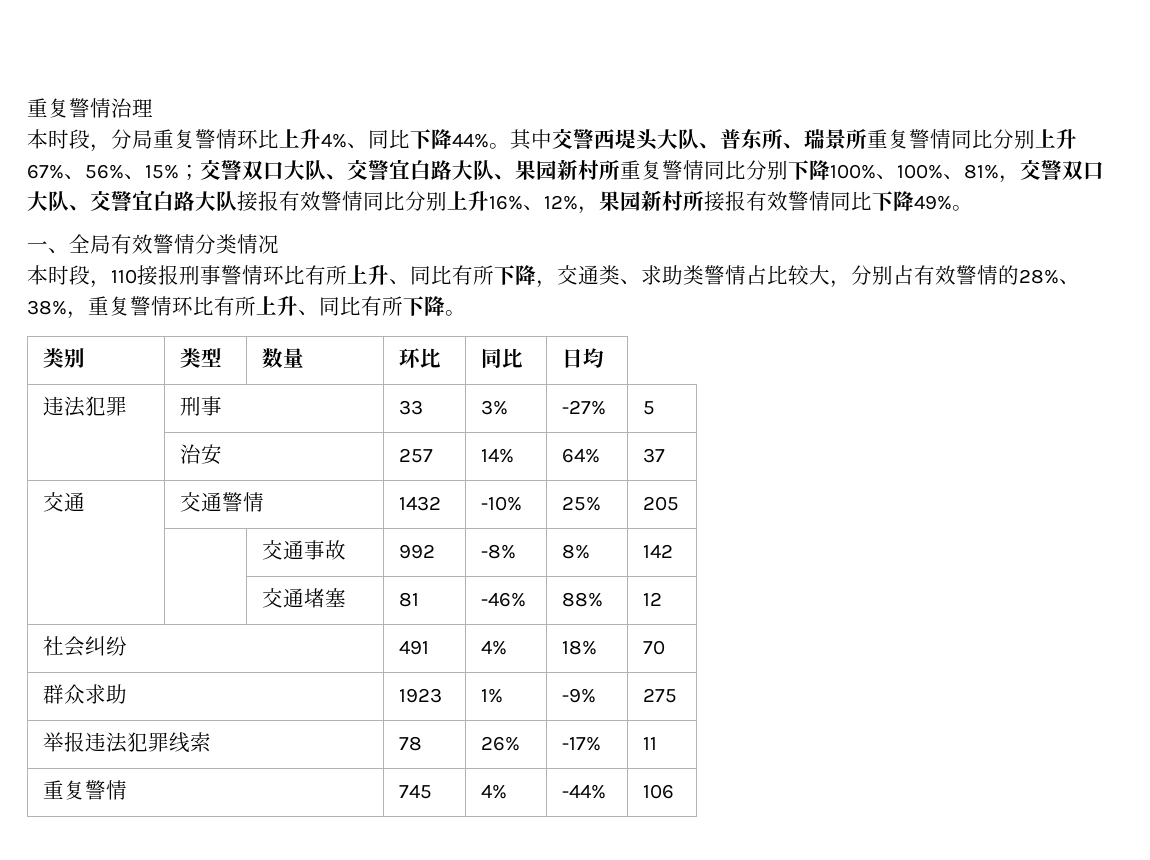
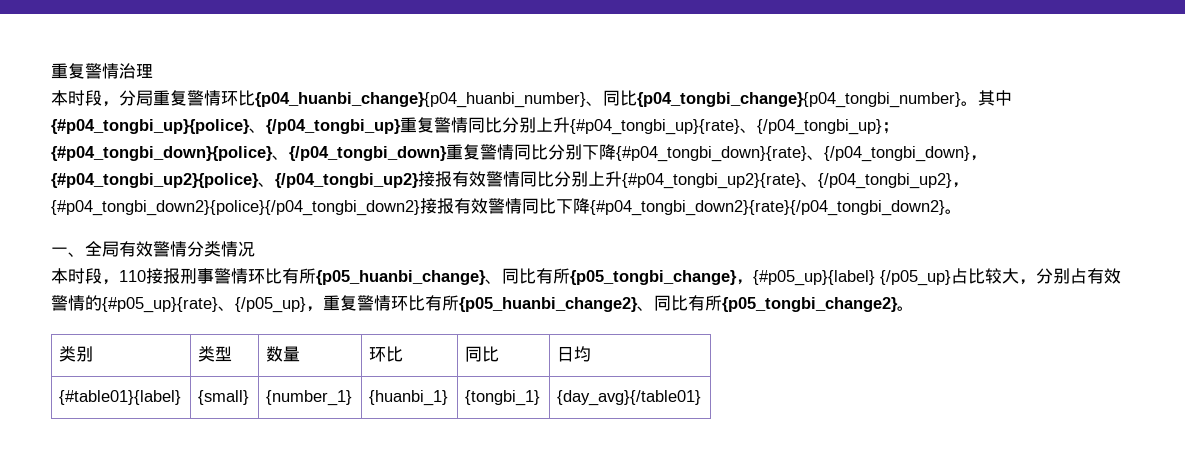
[279,129,867,150] 上升4%、同比下降44%。其中交警西堤头大队、普东所、瑞景所 -> [255,90,1012,108] [51,119,401,134] {p04_huanbi_change}{p04_huanbi_number}、同比{p04_tongbi_change}{p04_tongbi_number}。其中{#p04_tongbi_up}{police}、{/p04_tongbi_up}
[27,159,620,180] 67%、56%、15%；交警双口大队、交警宜白路大队、果园新村所 -> [570,119,899,135] [51,146,447,161] {#p04_tongbi_up}{rate}、{/p04_tongbi_up}；{#p04_tongbi_down}{police}、{/p04_tongbi_down}
[830,160,1104,183] [27,190,237,211] 100%、100%、81%，交警双口大队、交警宜白路大队 -> [616,146,987,162] [51,173,419,188] {#p04_tongbi_down}{rate}、{/p04_tongbi_down}，{#p04_tongbi_up2}{police}、{/p04_tongbi_up2}
[489,190,704,214] 16%、12%，果园新村所 -> [622,173,969,189] [51,200,420,216] {#p04_tongbi_up2}{rate}、{/p04_tongbi_up2}，{#p04_tongbi_down2}{police}{/p04_tongbi_down2}
[914,195,952,210] 49% -> [590,200,945,216] {#p04_tongbi_down2}{rate}{/p04_tongbi_down2}
[347,265,746,288] 上升、同比有所下降，交通类、求助类警情 -> [316,268,951,286] {p05_huanbi_change}、同比有所{p05_tongbi_change}，{#p05_up}{label} {/p05_up}
[1019,269,1080,285] [27,300,67,315] 28%、38% -> [102,297,306,313] {#p05_up}{rate}、{/p05_up}
[256,296,445,316] 上升、同比有所下降 -> [459,295,898,312] {p05_huanbi_change2}、同比有所{p05_tongbi_change2}
[42,396,127,417] [179,396,222,416] [398,400,423,415] [480,400,508,415] [561,400,606,415] [642,401,655,415] [179,444,222,465] [398,448,433,463] [480,448,514,463] [561,448,600,463] [642,448,665,463] [42,492,85,512] [179,492,264,512] [398,496,441,511] [480,496,522,511] [561,496,601,511] [642,496,679,511] [261,540,346,560] [398,544,435,559] [480,544,516,559] [561,544,590,559] [642,544,673,558] [261,588,346,608] [398,592,419,607] [480,592,526,607] [561,592,603,607] [642,592,662,606] [42,636,127,657] [398,640,429,655] [480,640,507,655] [561,640,597,655] [642,640,665,655] [42,684,127,704] [398,688,442,703] [480,688,503,703] [561,688,596,703] [642,688,677,703] [42,732,211,753] [398,736,422,751] [480,736,520,751] [561,736,601,751] [642,737,657,750] [42,780,127,800] [398,784,432,799] [480,784,507,799] [561,784,606,799] [642,784,674,799] 违法犯罪 | 刑事 | 33 | 3% | -27% | 5 // | 治安 | 257 | 14% | 64% | 37 // 交通 | 交通警情 | 1432 | -10% | 25% | 205 // | | 交通事故 | 992 | -8% | 8% | 142 // | | 交通堵塞 | 81 | -46% | 88% | 12 // 社会纠纷 | 491 | 4% | 18% | 70 // 群众求助 | 1923 | 1% | -9% | 275 // 举报违法犯罪线索 | 78 | 26% | -17% | 11 // 重复警情 | 745 | 4% | -44% | 106 -> [59,390,182,405] [198,390,250,405] [266,390,353,406] [369,390,449,406] [465,390,541,406] [557,390,702,406] {#table01}{label} | {small} | {number_1} | {huanbi_1} | {tongbi_1} | {day_avg}{/table01}

